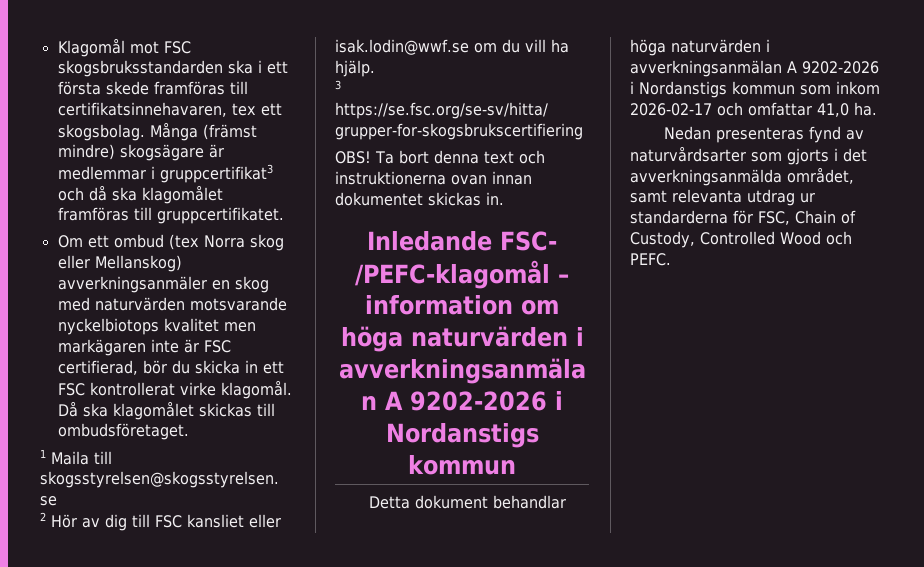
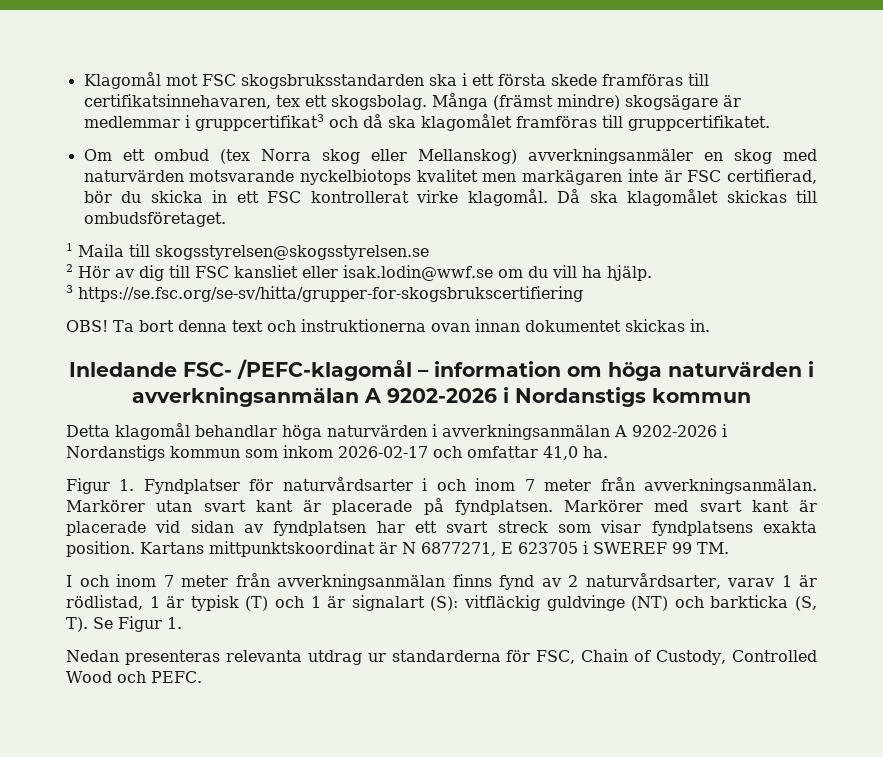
[414,495,488,509] dokument -> [115,423,190,440] klagomål
[663,126,864,143] [630,146,867,165] [630,167,854,186] [630,190,667,203] Nedan presenteras fynd av naturvårdsarter som gjorts i det avverkningsanmälda området, samt -> [66,477,817,494] [66,498,817,515] [66,520,818,536] [66,541,729,557] [66,573,817,590] [66,595,818,611] [66,616,182,632] [66,650,220,665] Figur 1. Fyndplatser för naturvårdsarter i och inom 7 meter från avverkningsanmälan. Markörer utan svart kant är placerade på fyndplatsen. Markörer med svart kant är placerade vid sidan av fyndplatsen har ett svart streck som visar fyndplatsens exakta position. Kartans mittpunktskoordinat är N 6877271, E 623705 i SWEREF 99 TM. // I och inom 7 meter från avverkningsanmälan finns fynd av 2 naturvårdsarter, varav 1 är rödlistad, 1 är typisk (T) och 1 är signalart (S): vitfläckig guldvinge (NT) och barkticka (S, T). Se Figur 1. // Nedan presenteras

